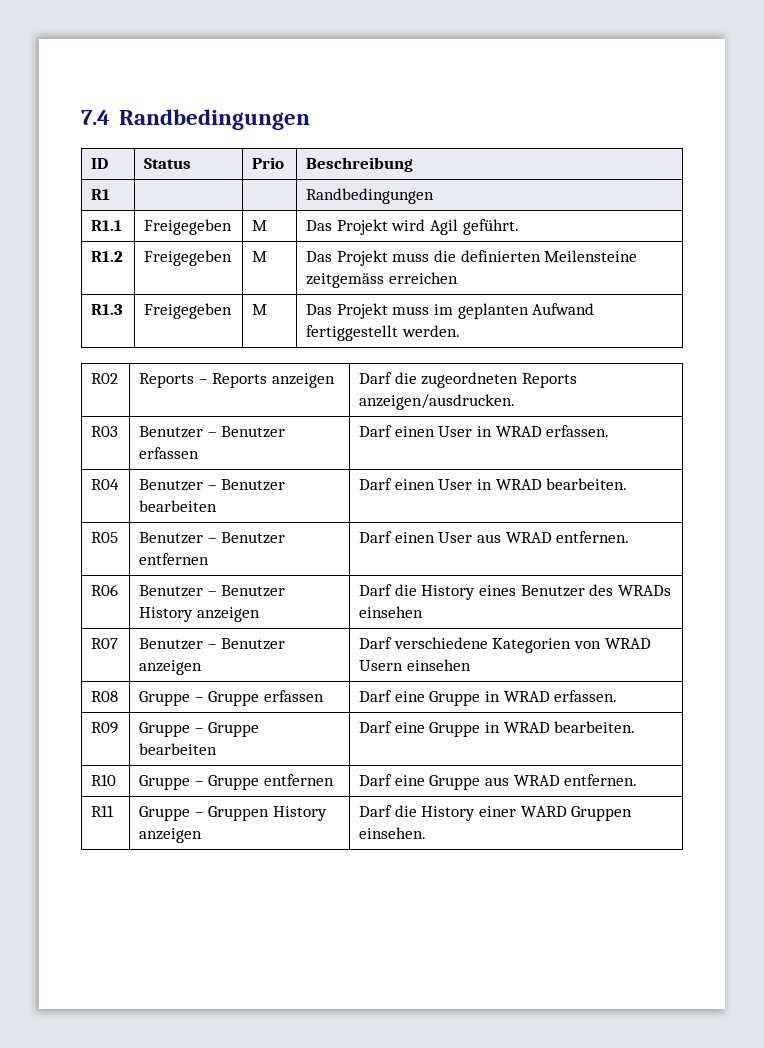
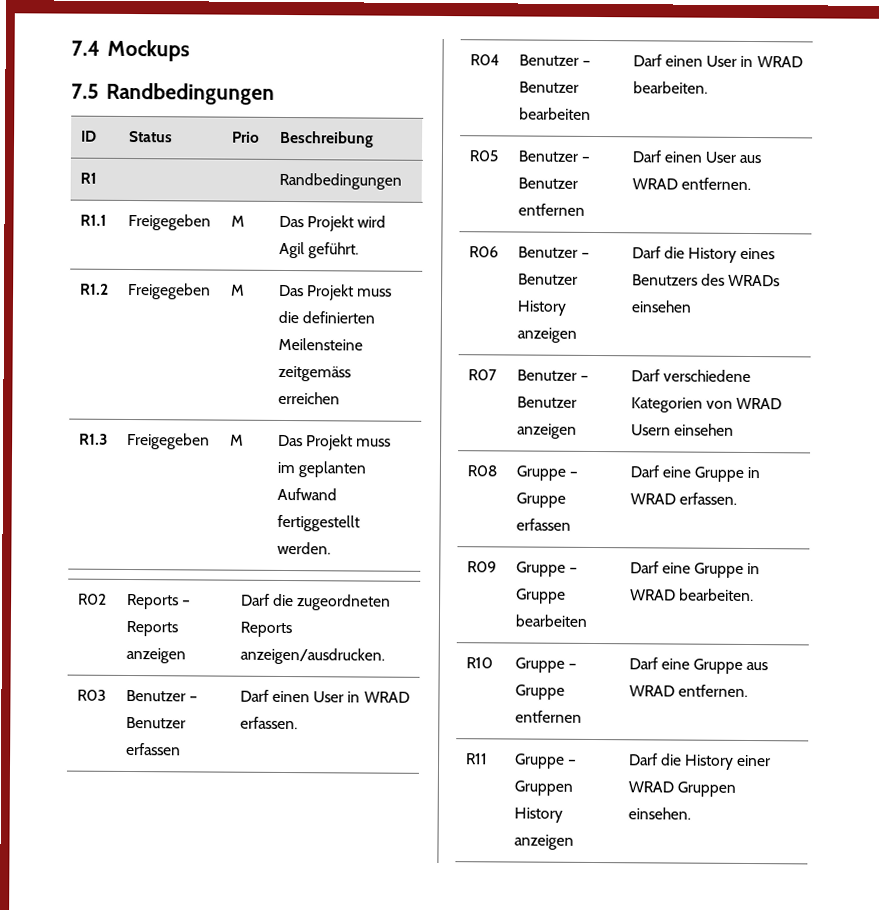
(110, 117) none -> [106,39,190,62] [71,83,99,99] Mockups // 7.5
[520,585,585,597] Benutzer -> [631,274,698,286] Benutzers
[520,806,567,817] WARD -> [627,781,674,793] WRAD

